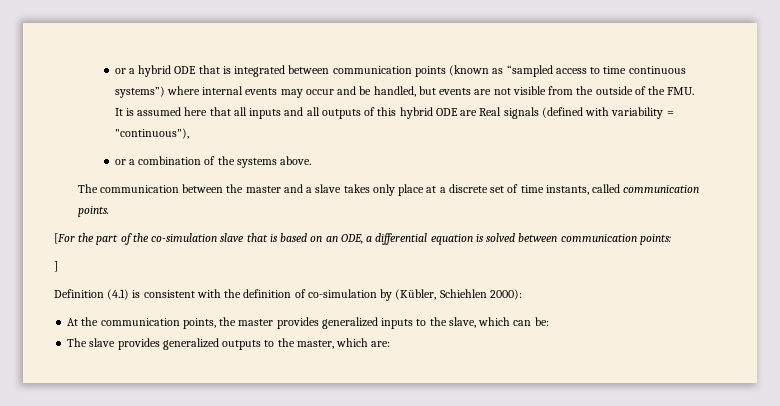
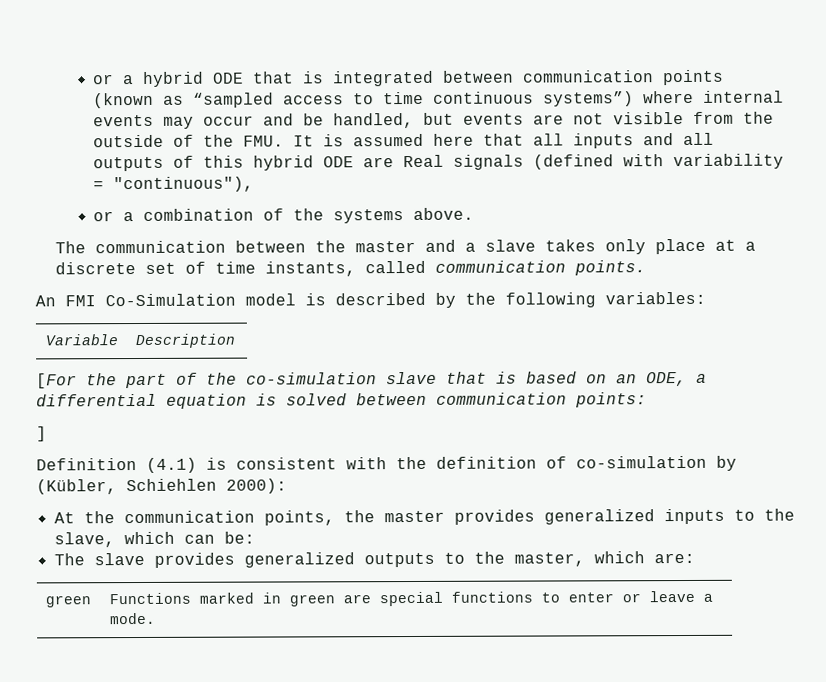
(109, 211) none -> [35,291,706,308] [45,334,119,346] [135,333,237,349] // An FMI Co-Simulation model is described by the following variables: // Variable | Description
(391, 344) none -> [45,595,92,608] [109,590,714,607] [109,612,157,625] // green | Functions marked in green are special functions to enter or leave a mode.

